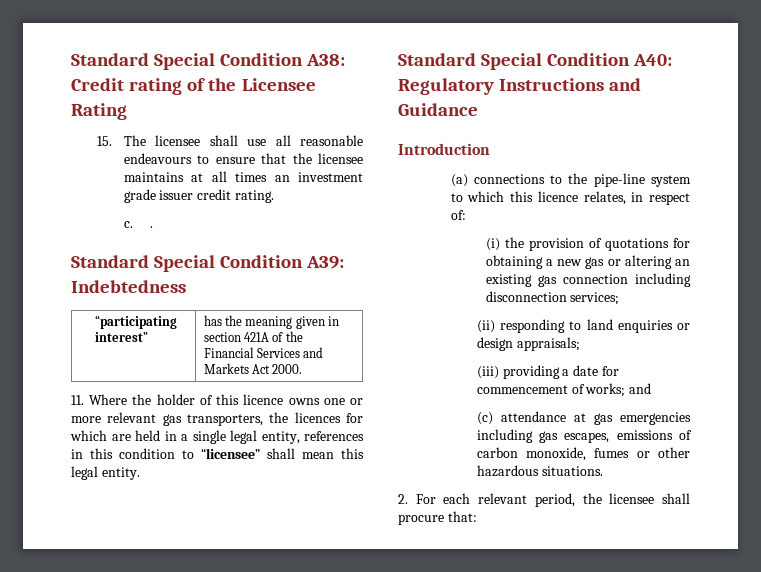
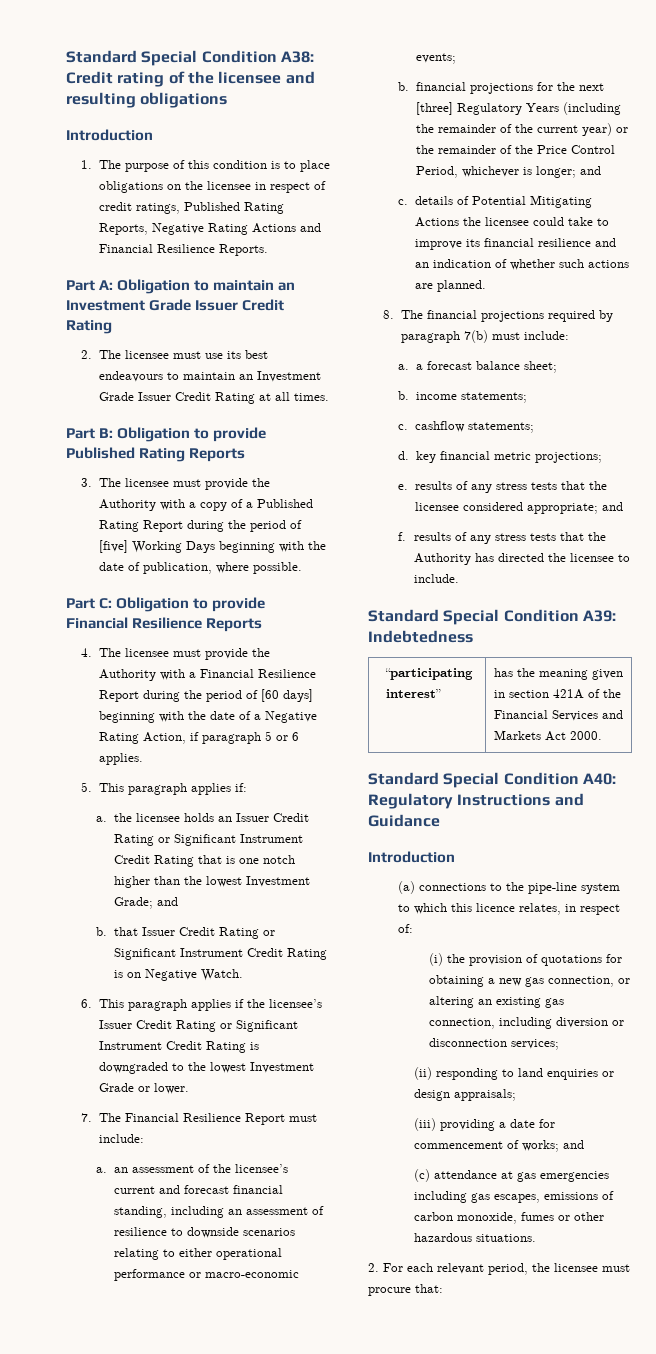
[241,78,316,91] Licensee -> [218,71,315,84] [66,92,228,108] [66,129,153,141] [81,160,330,172] [98,181,326,193] [98,202,284,214] [98,223,321,235] [98,244,268,256] [66,279,296,294] [66,299,285,311] licensee and resulting obligations // Introduction // 1. The purpose of this condition is to place obligations on the licensee in respect of credit ratings, Published Rating Reports, Negative Rating Actions and Financial Resilience Reports. // Part A: Obligation to maintain an Investment Grade Issuer Credit
[97,135,363,146] [123,153,363,164] [123,171,363,182] [123,189,274,203] [123,221,153,228] 15. The licensee shall use all reasonable endeavours to ensure that the licensee maintains at all times an investment grade issuer credit rating. // c. . -> [81,350,268,359] [98,371,321,382] [98,392,329,404] [66,427,267,442] [66,447,246,462] [81,478,270,490] [98,499,313,511] [98,520,302,532] [98,540,326,553] [98,562,302,574] [66,597,266,612] [66,617,263,632] [81,648,270,660] [98,669,316,681] [98,689,313,702] [98,711,317,723] [98,731,299,744] [98,753,143,765] [81,782,247,795] [96,813,309,822] [113,834,303,846] [113,855,295,867] [113,876,310,888] [113,897,178,909] [96,927,275,939] [113,948,327,960] [113,969,243,981] [81,999,322,1011] [98,1020,298,1032] [98,1041,259,1053] [98,1062,314,1074] [98,1083,189,1094] [81,1113,317,1125] [98,1134,144,1143] [96,1164,288,1173] [113,1185,283,1194] [113,1206,324,1218] [113,1227,295,1238] [113,1248,282,1260] [113,1269,299,1281] [415,53,456,64] [398,82,604,94] [415,102,621,115] [415,123,628,136] [415,145,615,154] [415,166,601,178] [398,195,592,208] [414,217,609,227] [414,238,616,250] [414,259,629,270] [414,280,486,292] [383,310,613,322] [400,330,569,343] [398,361,557,373] [398,391,527,403] [398,421,534,433] [398,451,602,463] [398,481,607,493] [414,502,623,514] [398,532,606,544] [413,553,630,565] [413,574,459,583] 2. The licensee must use its best endeavours to maintain an Investment Grade Issuer Credit Rating at all times. // Part B: Obligation to provide Published Rating Reports // 3. The licensee must provide the Authority with a copy of a Published Rating Report during the period of [five] Working Days beginning with the date of publication, where possible. // Part C: Obligation to provide Financial Resilience Reports // 4. The licensee must provide the Authority with a Financial Resilience Report during the period of [60 days] beginning with the date of a Negative Rating Action, if paragraph 5 or 6 applies. // 5. This paragraph applies if: // a. the licensee holds an Issuer Credit Rating or Significant Instrument Credit Rating that is one notch higher than the lowest Investment Grade; and // b. that Issuer Credit Rating or Significant Instrument Credit Rating is on Negative Watch. // 6. This paragraph applies if the licensee’s Issuer Credit Rating or Significant Instrument Credit Rating is downgraded to the lowest Investment Grade or lower. // 7. The Financial Resilience Report must include: // a. an assessment of the licensee’s current and forecast financial standing, including an assessment of resilience to downside scenarios relating to either operational performance or macro-economic events; // b. financial projections for the next [three] Regulatory Years (including the remainder of the current year) or the remainder of the Price Control Period, whichever is longer; and // c. details of Potential Mitigating Actions the licensee could take to improve its financial resilience and an indication of whether such actions are planned. // 8. The financial projections required by paragraph 7(b) must include: // a. a forecast balance sheet; // b. income statements; // c. cashflow statements; // d. key financial metric projections; // e. results of any stress tests that the licensee considered appropriate; and // f. results of any stress tests that the Authority has directed the licensee to include.
[71,394,364,405] [71,412,363,426] [70,430,364,444] [71,448,364,459] [71,466,140,480] // 11. Where the holder of this licence owns one or more relevant gas transporters, the licences for which are held in a single legal entity, references in this condition to “licensee” shall mean this legal entity. -> (602, 735) none
(605, 263) none -> [547,976,614,987] connection,
[562,273,691,287] connection including -> [428,1017,624,1029] connection, including diversion or
[662,493,690,504] shall -> [602,1264,630,1272] must

